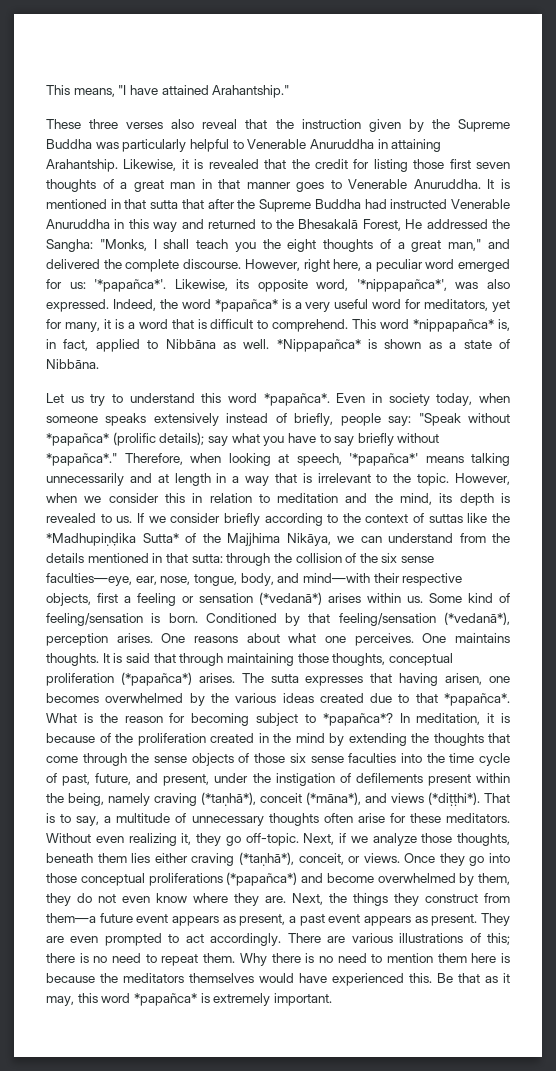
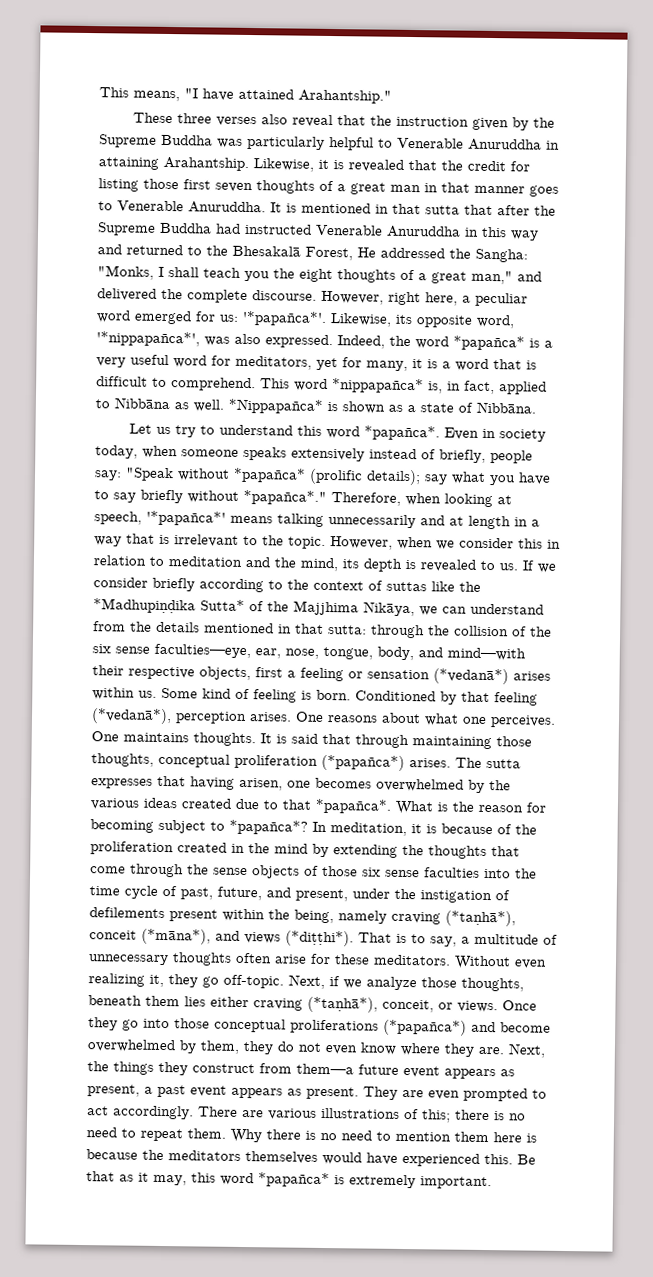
[46,613,143,626] feeling/sensation -> [253,689,297,703] feeling
[338,613,436,626] feeling/sensation -> [494,692,538,706] feeling

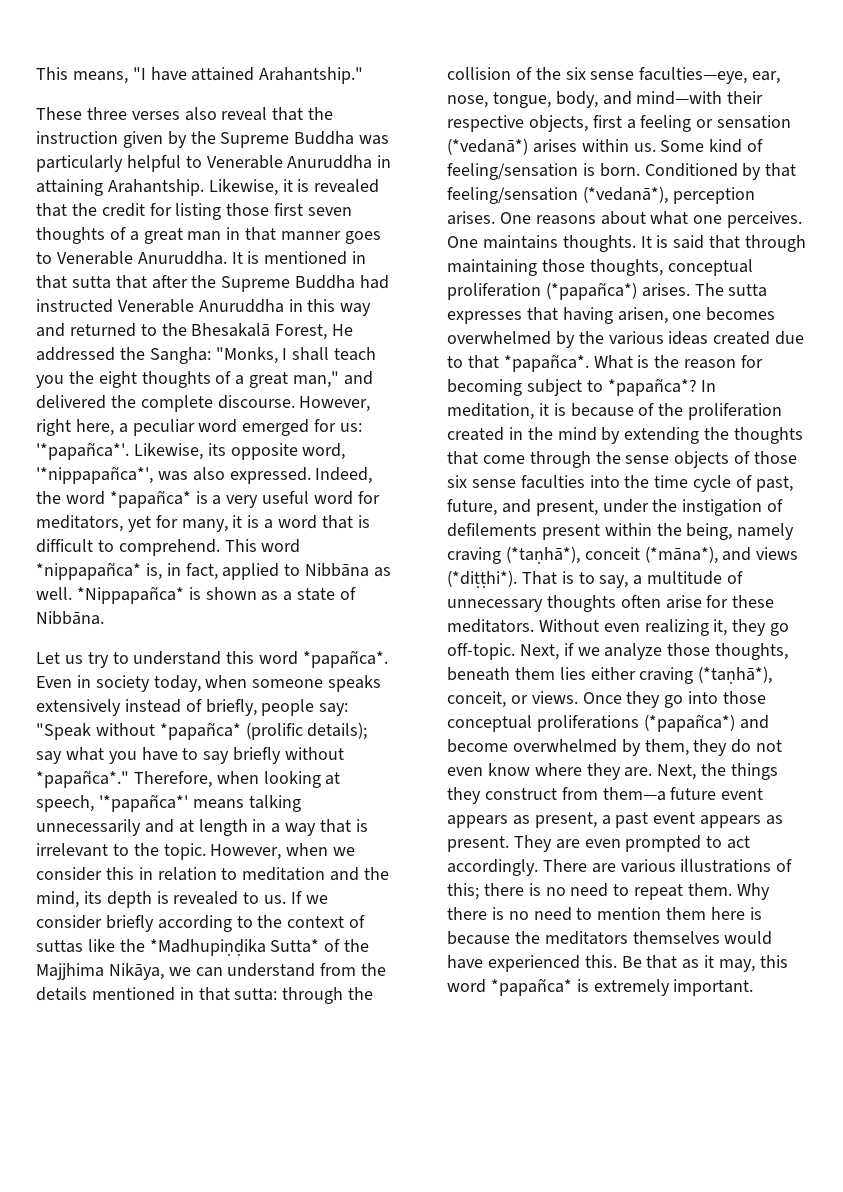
[253,689,297,703] feeling -> [447,163,578,180] feeling/sensation
[494,692,538,706] feeling -> [447,187,578,204] feeling/sensation

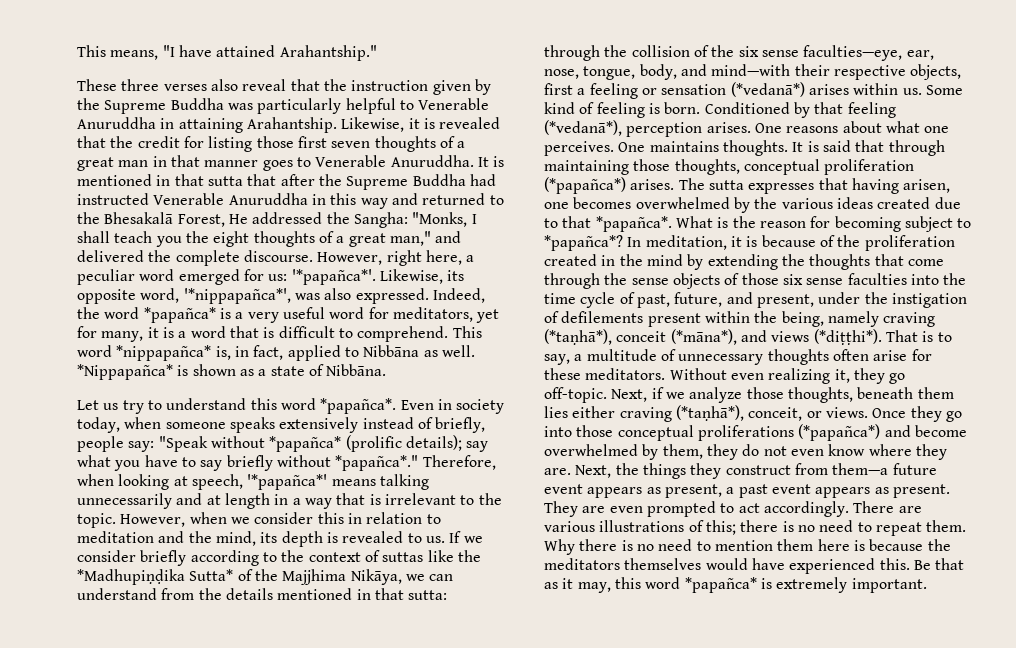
[447,163,578,180] feeling/sensation -> [596,102,645,118] feeling
[447,187,578,204] feeling/sensation -> [847,102,896,118] feeling

